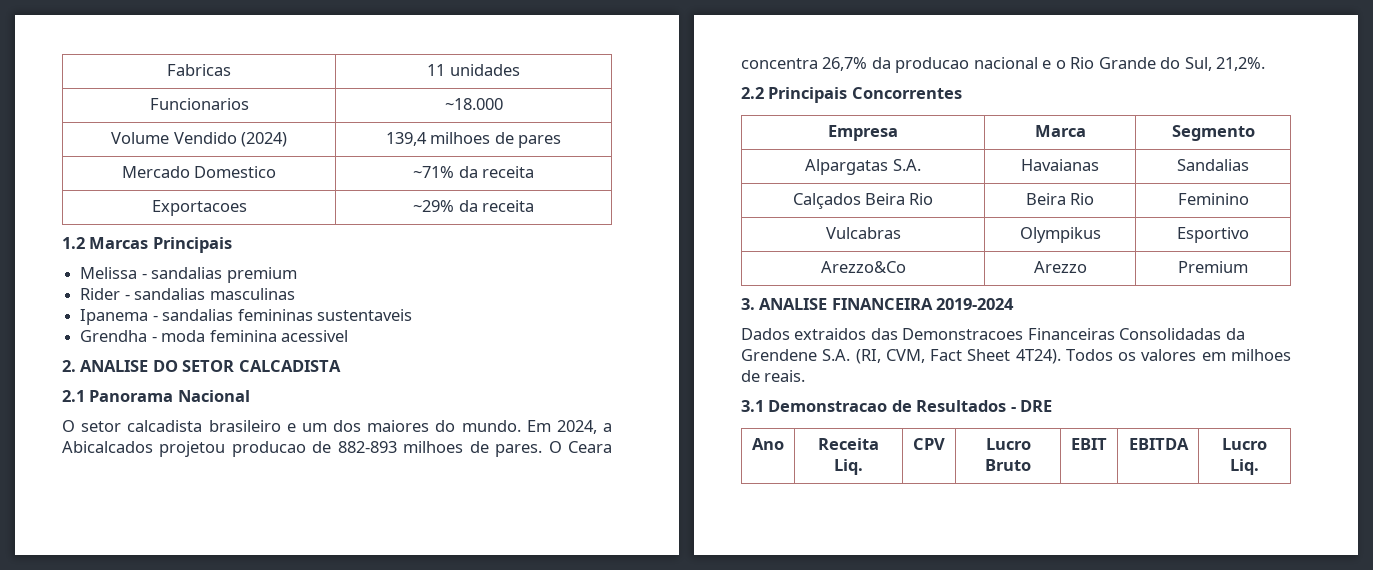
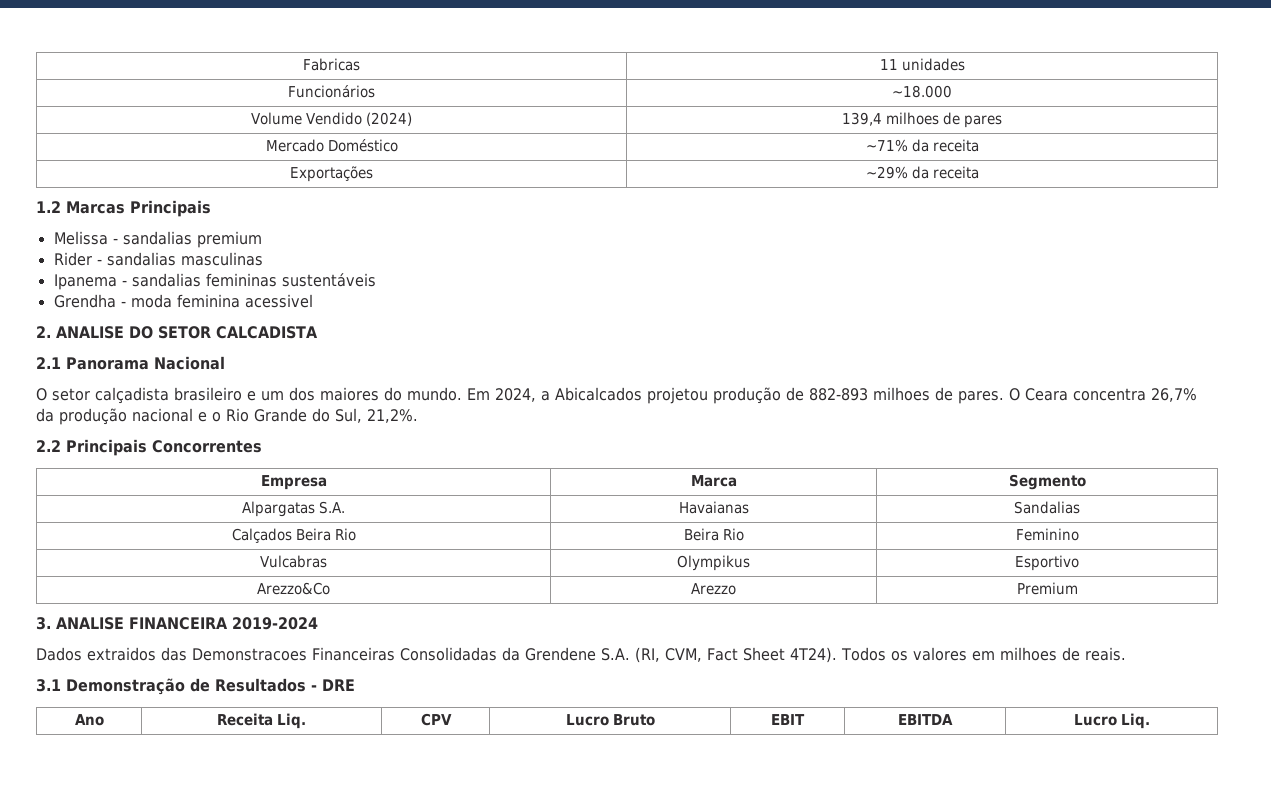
[149,98,249,110] Funcionarios -> [288,85,375,98] Funcionários
[194,166,277,178] Domestico -> [327,139,398,152] Doméstico
[151,200,247,216] Exportacoes -> [290,166,373,182] Exportações
[316,309,412,321] sustentaveis -> [281,273,376,287] sustentáveis
[127,420,203,432] calcadista -> [95,387,169,404] calçadista
[231,441,306,457] producao -> [713,387,781,404] produção
[895,57,970,73] producao -> [59,408,127,425] produção
[768,400,888,412] Demonstracao -> [66,678,185,695] Demonstração

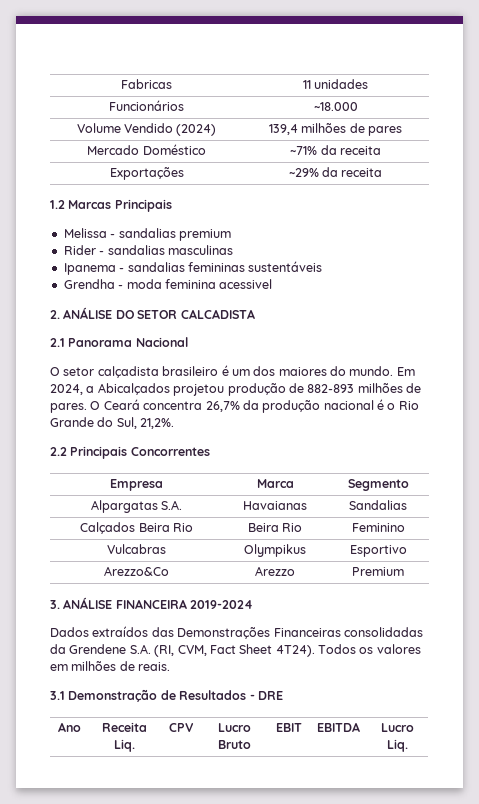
[885,112,939,125] milhoes -> [301,123,347,133] milhões
[56,326,124,339] ANALISE -> [63,307,113,319] ANÁLISE
[247,391,256,401] e -> [221,365,229,376] é
[555,387,642,401] Abicalcados -> [97,383,170,395] Abicalçados
[873,387,930,401] milhoes -> [357,383,403,393] milhões
[1025,388,1068,401] Ceara -> [103,399,140,410] Ceará
[198,412,207,422] e -> [377,399,384,410] é
[56,617,124,630] ANALISE -> [63,597,113,609] ANÁLISE
[87,647,497,661] extraidos das Demonstracoes Financeiras Consolidadas -> [92,626,423,639] extraídos das Demonstrações Financeiras consolidadas
[999,647,1057,661] milhoes -> [71,661,117,671] milhões

